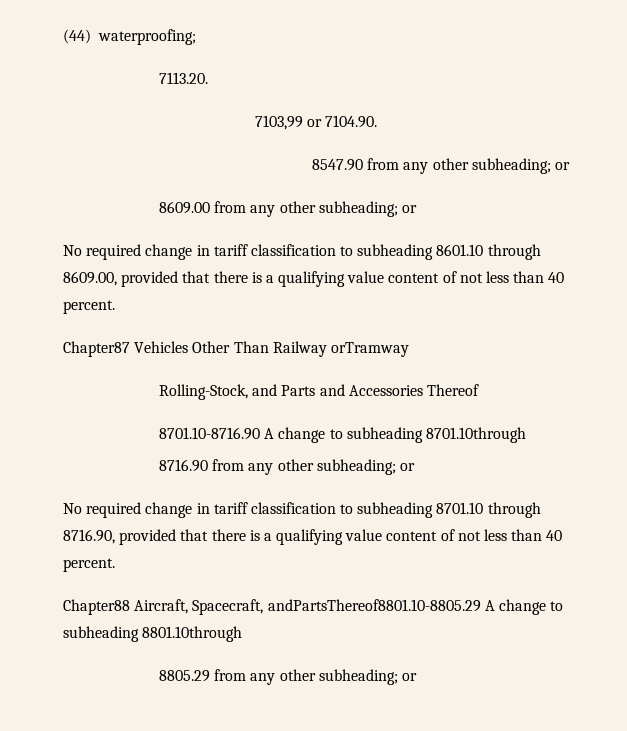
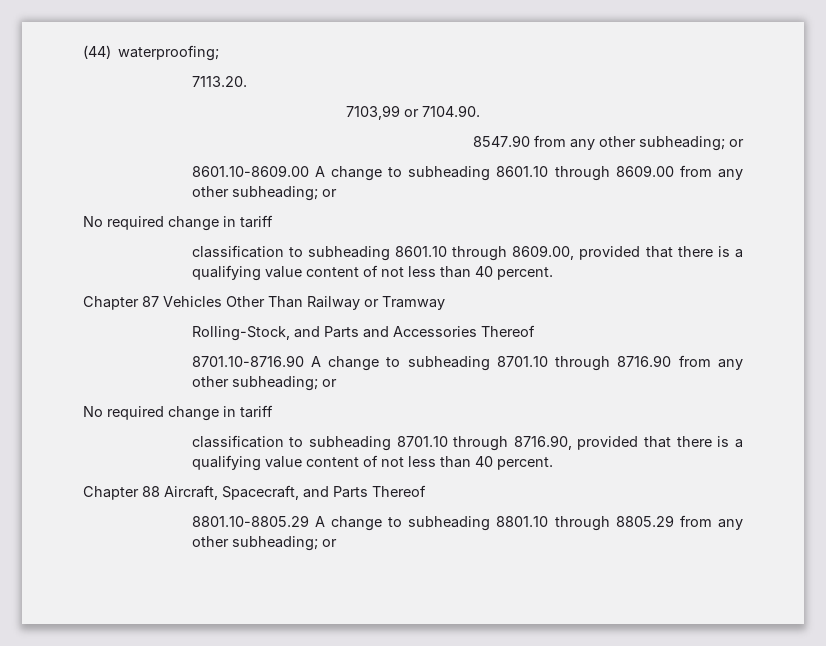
(570, 166) none -> [191,165,610,181] 8601.10-8609.00 A change to subheading 8601.10 through
(248, 250) none -> (273, 221) //
[63,341,130,357] Chapter87 -> [83,296,159,310] Chapter 87
[330,342,409,357] orTramway -> [364,296,445,310] or Tramway
[425,427,526,443] 8701.10through // -> [496,356,611,371] 8701.10 through
(248, 508) none -> (273, 411) //
[63,599,564,615] [63,626,243,642] Chapter88 Aircraft, Spacecraft, andPartsThereof8801.10-8805.29 A change to subheading 8801.10through // -> [83,485,426,500] [191,515,610,531] Chapter 88 Aircraft, Spacecraft, and Parts Thereof // 8801.10-8805.29 A change to subheading 8801.10 through

